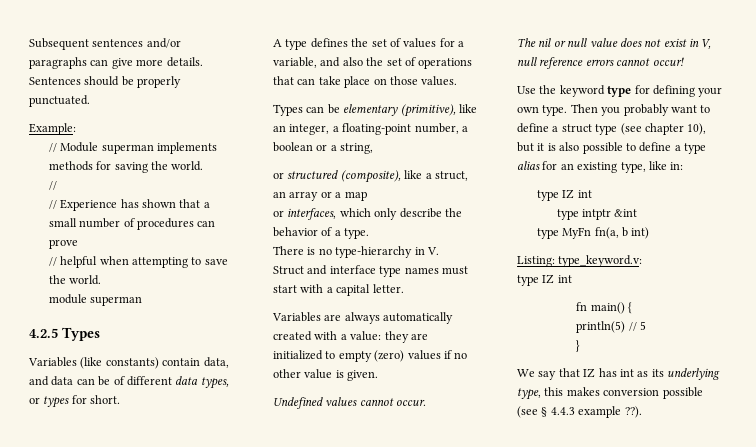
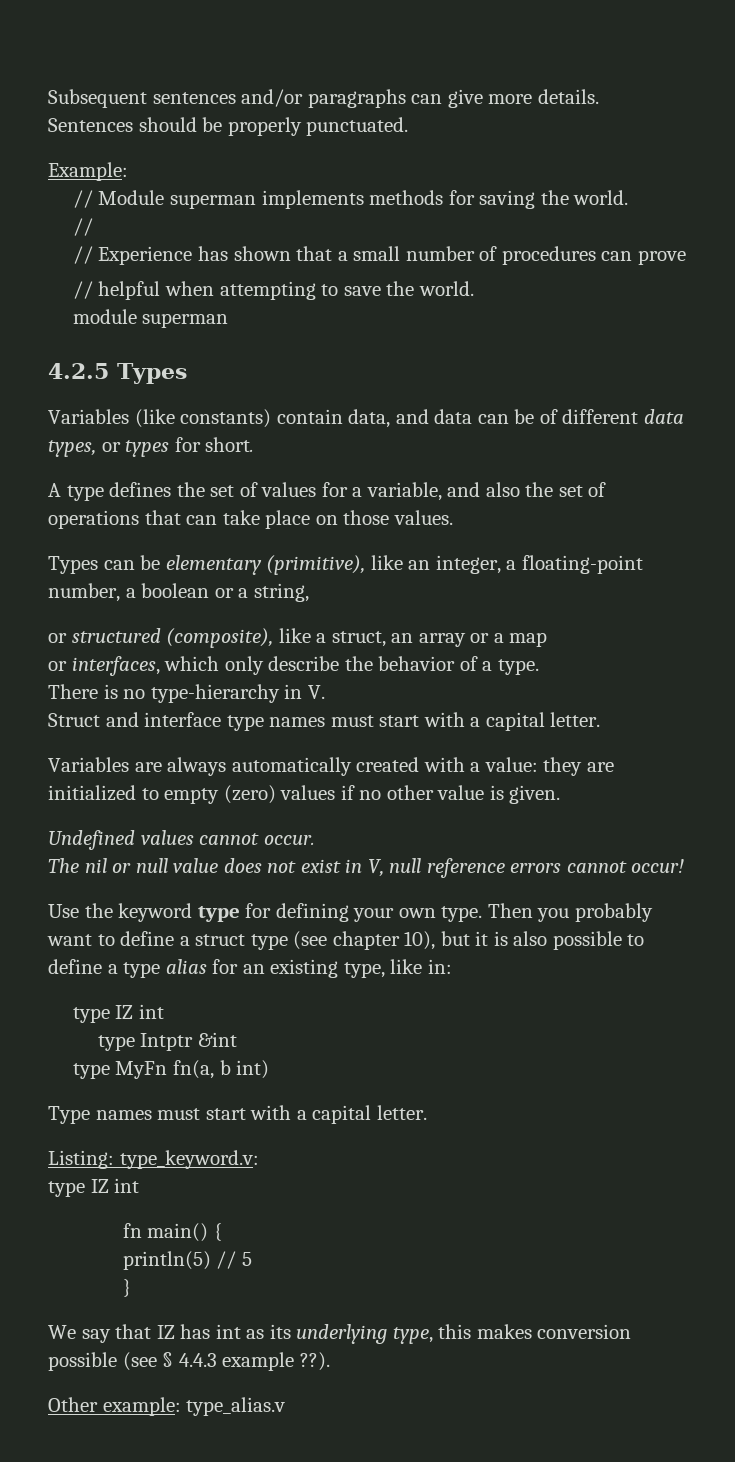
[581,209,611,220] intptr -> [140,1033,194,1051] Intptr
(650, 233) none -> [48,1105,427,1124] // Type names must start with a capital letter.
(642, 412) none -> [48,1397,286,1416] // Other example: type_alias.v

